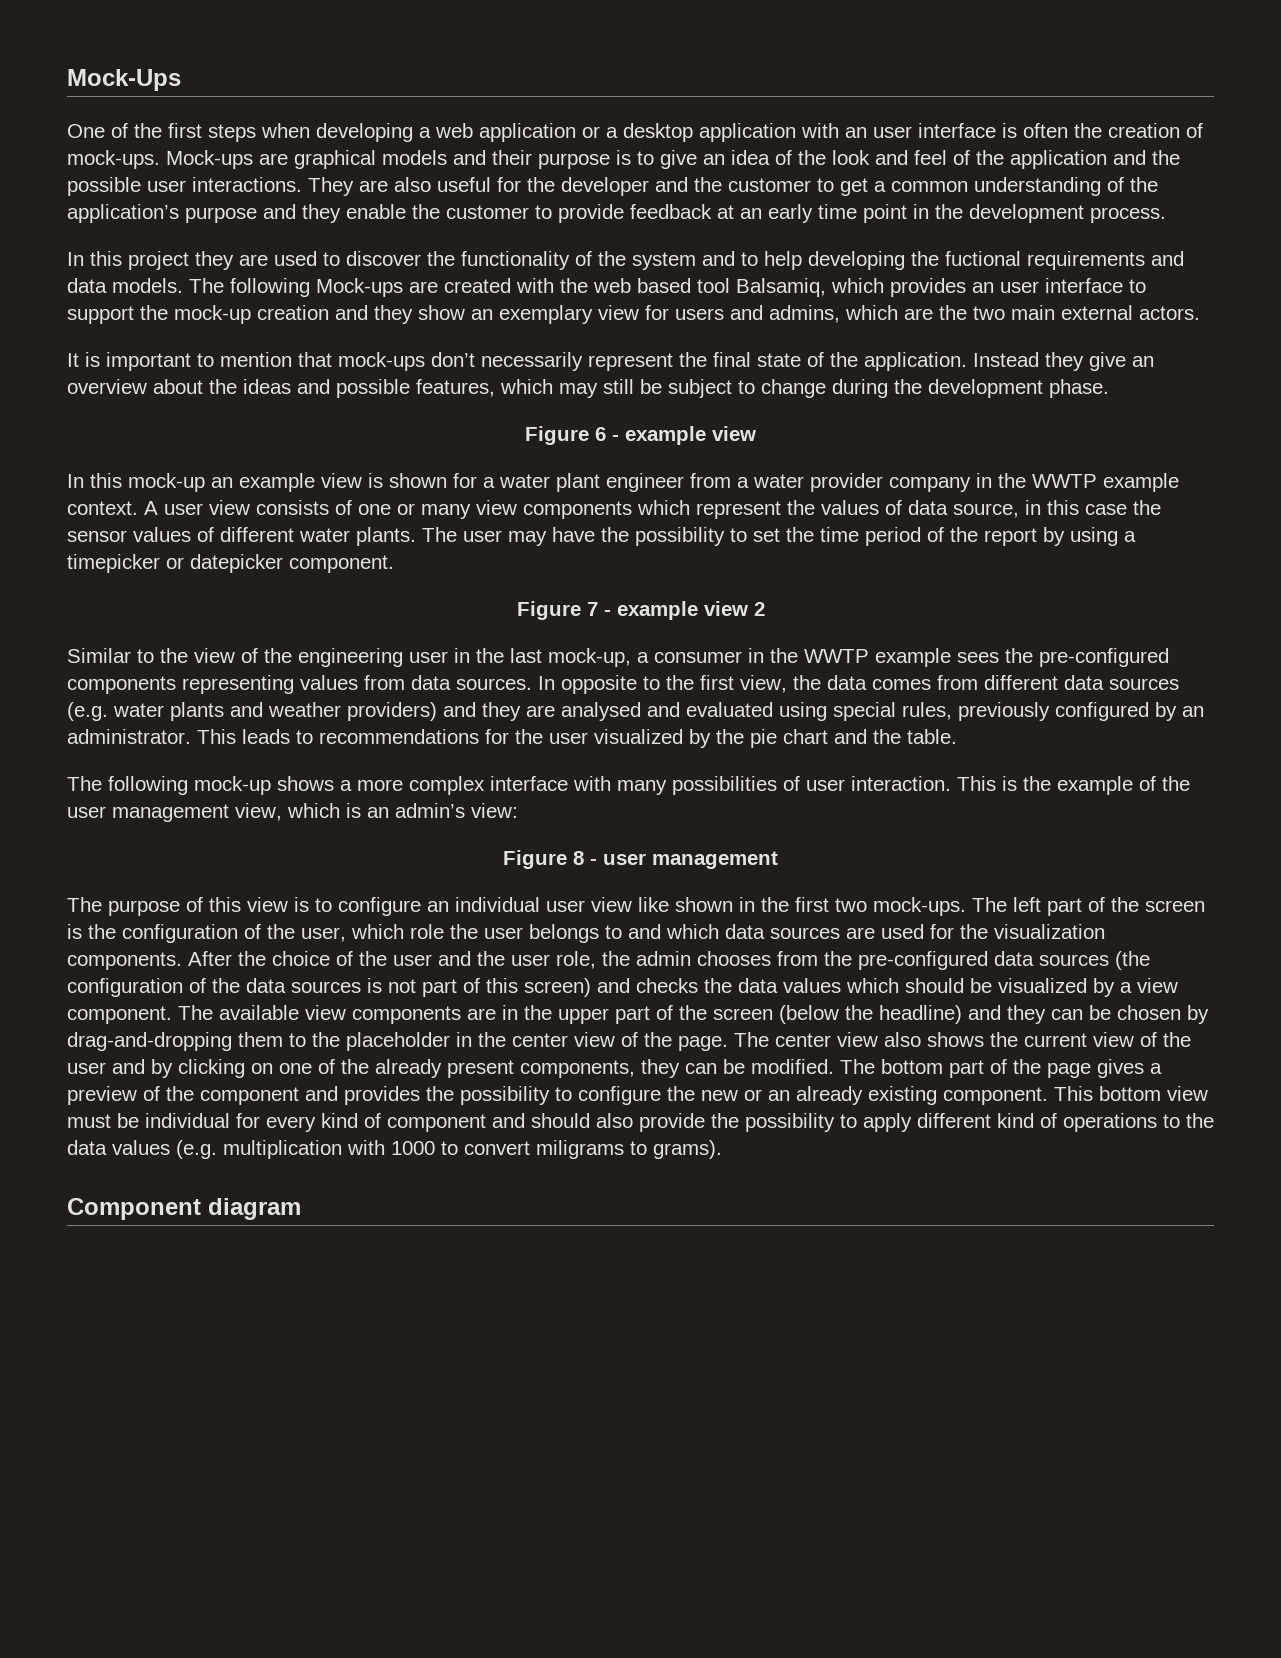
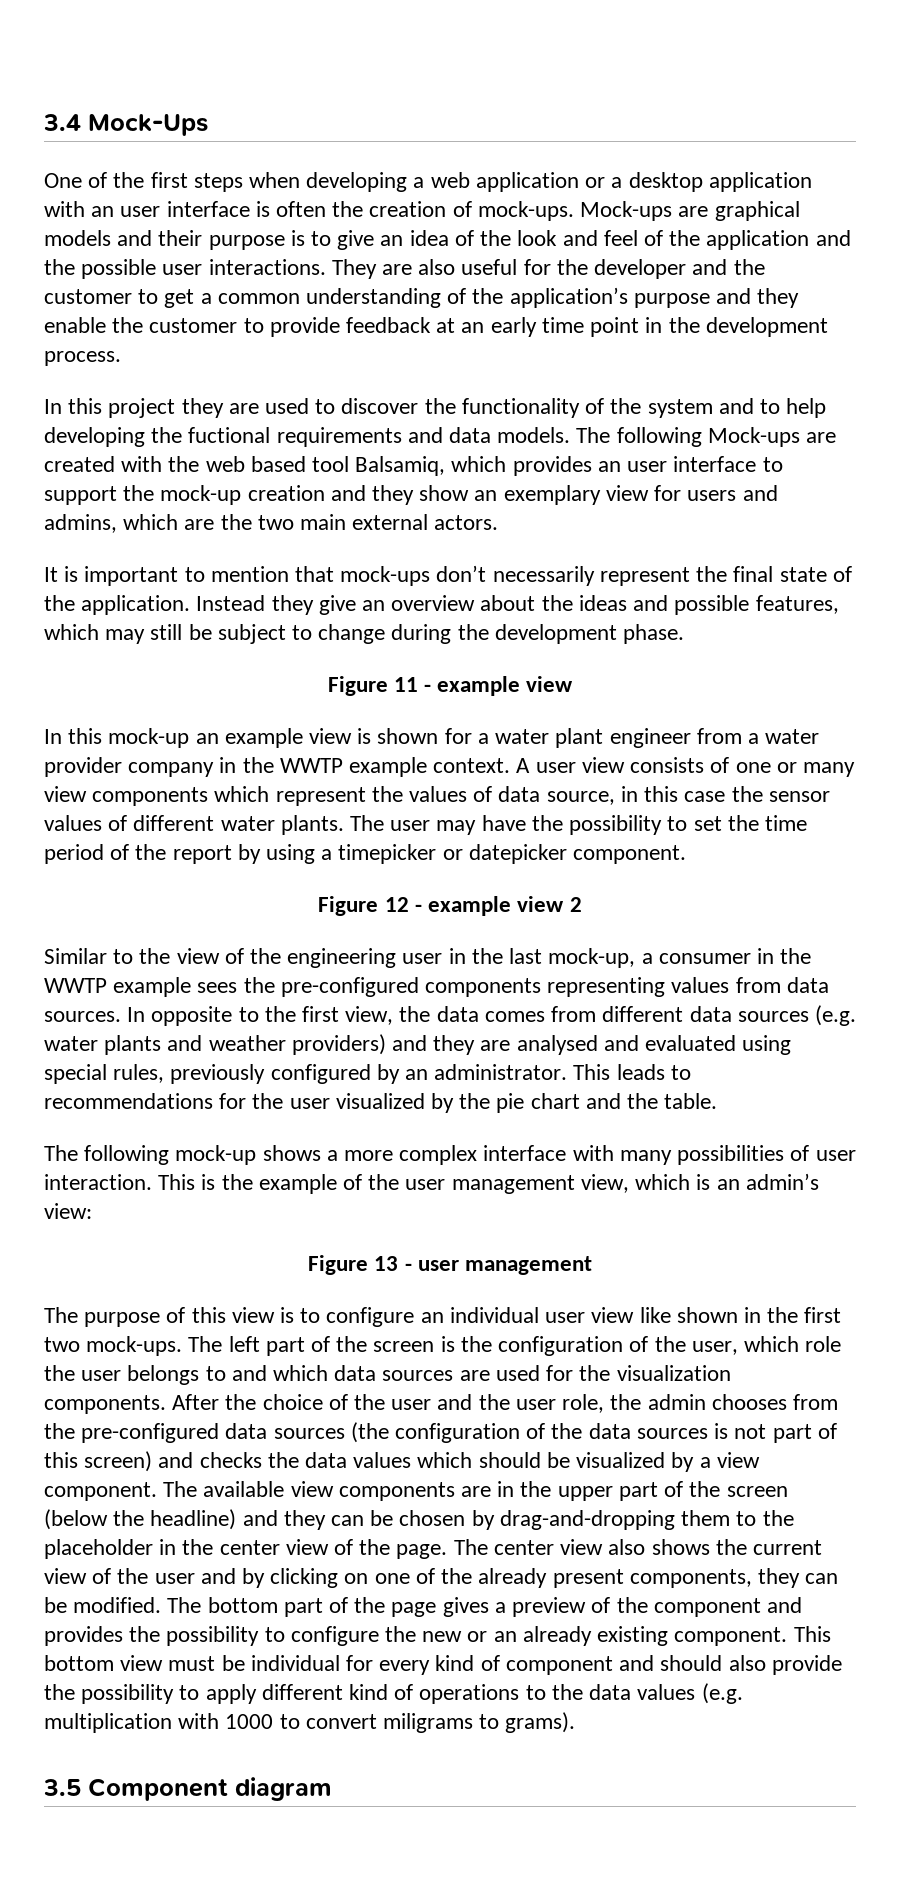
(67, 80) none -> [43,114,81,131] 3.4
[595,427,606,441] 6 -> [393,677,418,692] 11
[586,602,598,616] 7 -> [384,897,409,912] 12
[573,851,584,865] 8 -> [374,1256,399,1271] 13
(722, 1149) none -> [43,1779,81,1796] 3.5

